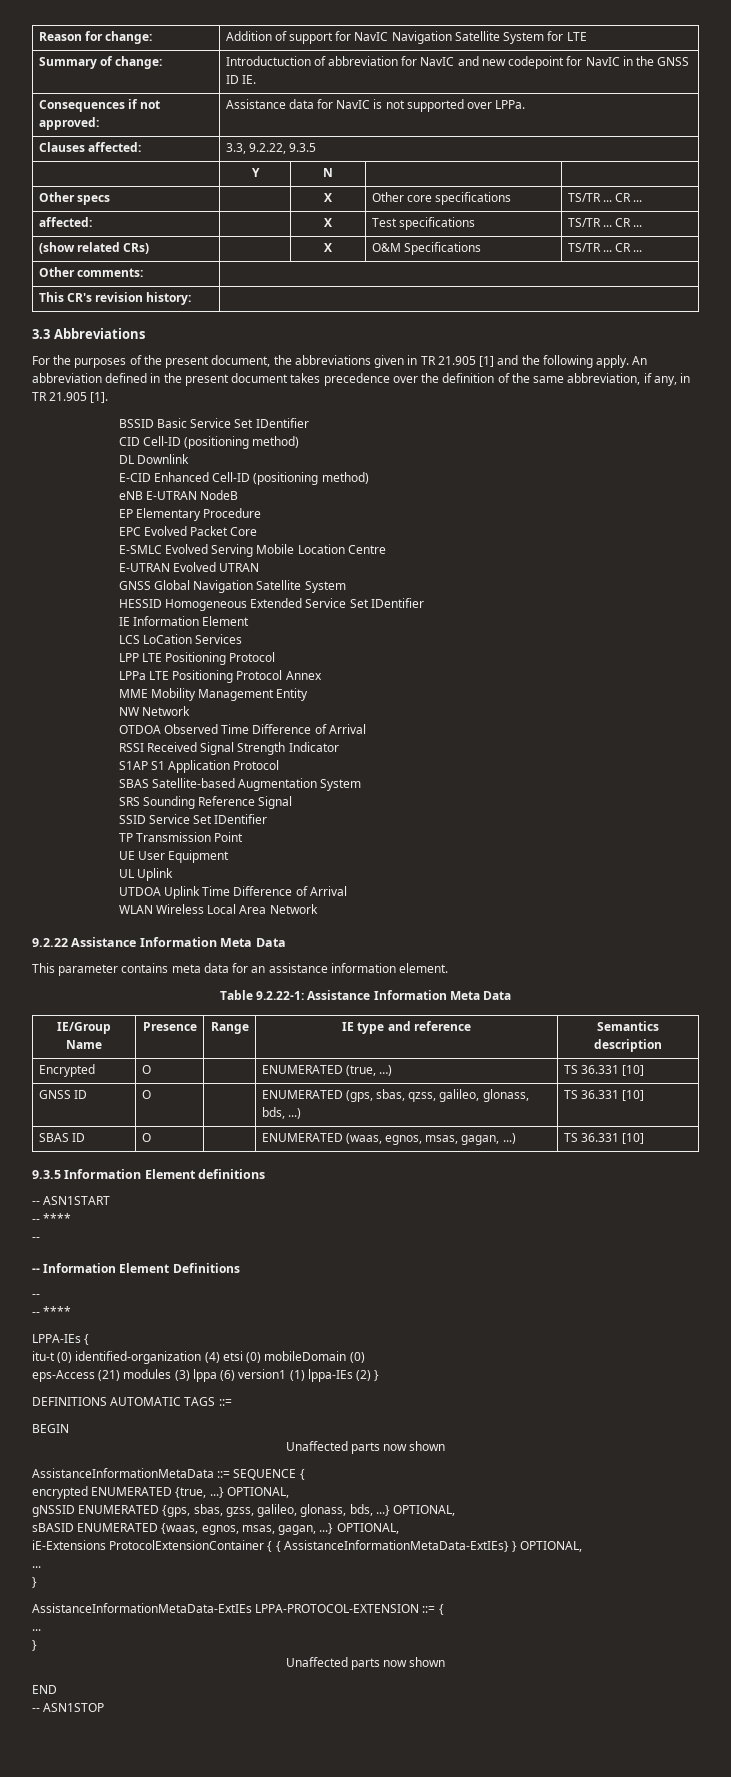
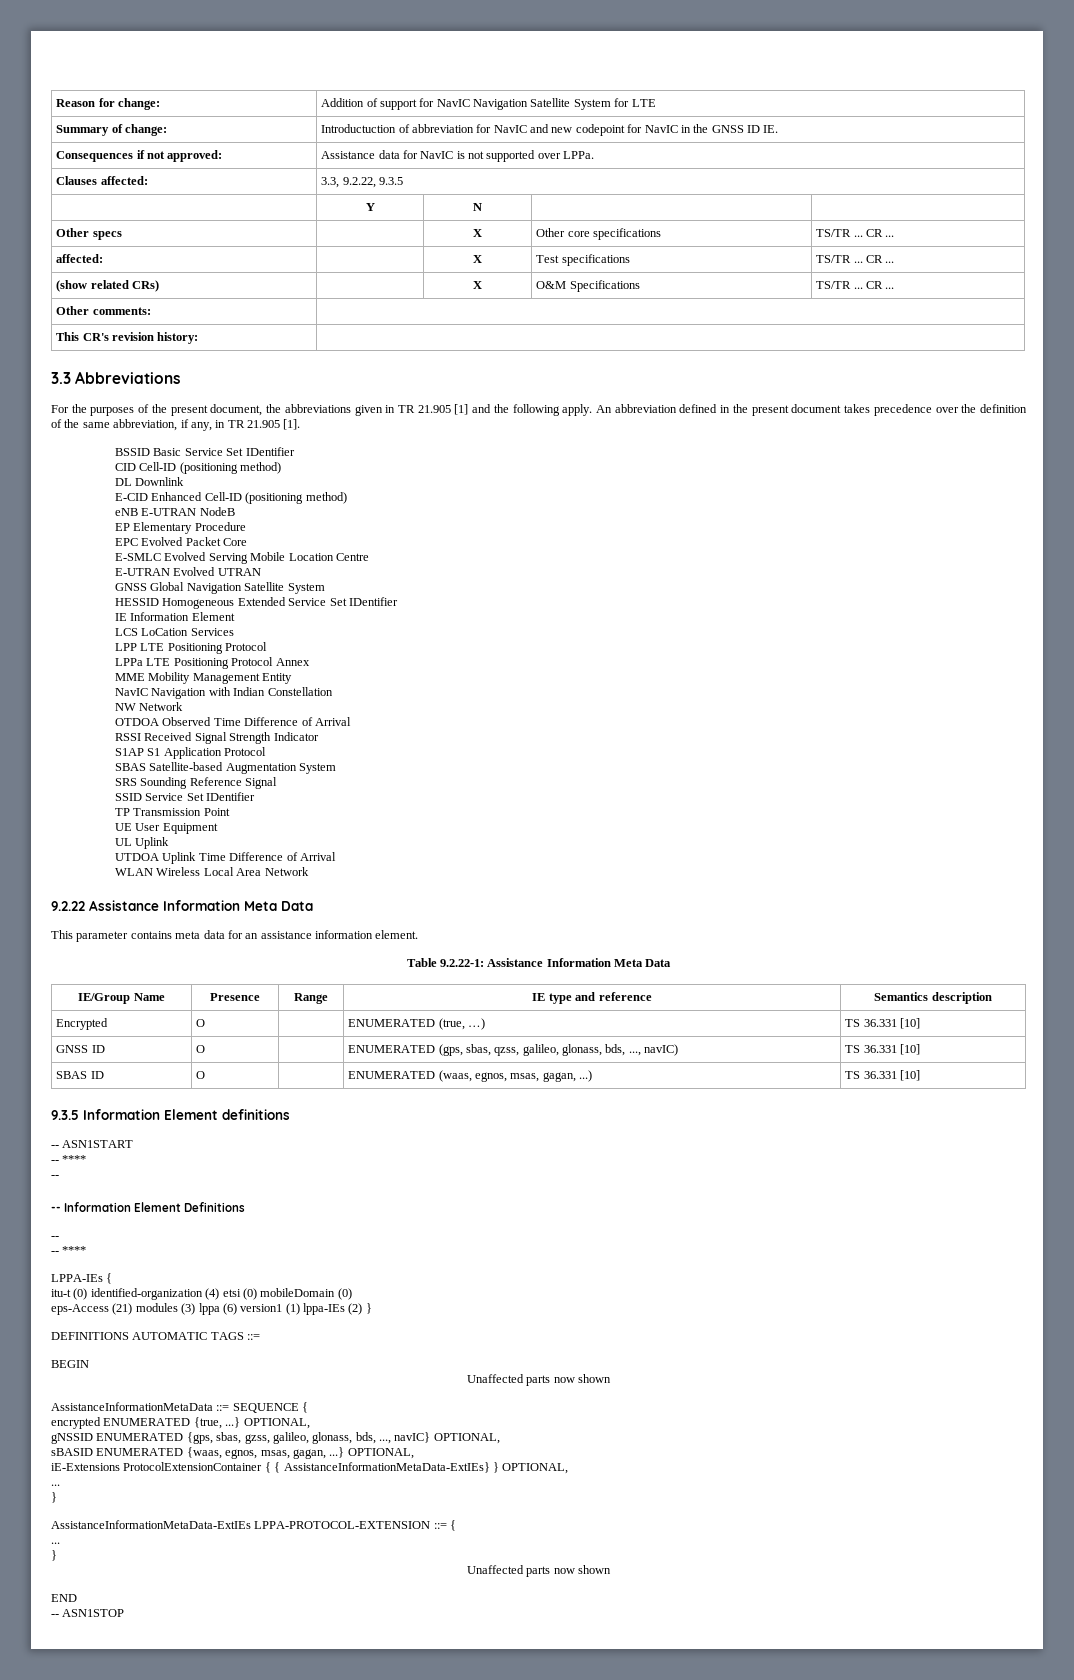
(309, 694) none -> [115,687,333,699] // NavIC Navigation with Indian Constellation
[287,1108,301,1119] ...) -> [628,1044,679,1056] ..., navIC)
[375,1505,390,1516] ...} -> [379,1432,431,1444] ..., navIC}

